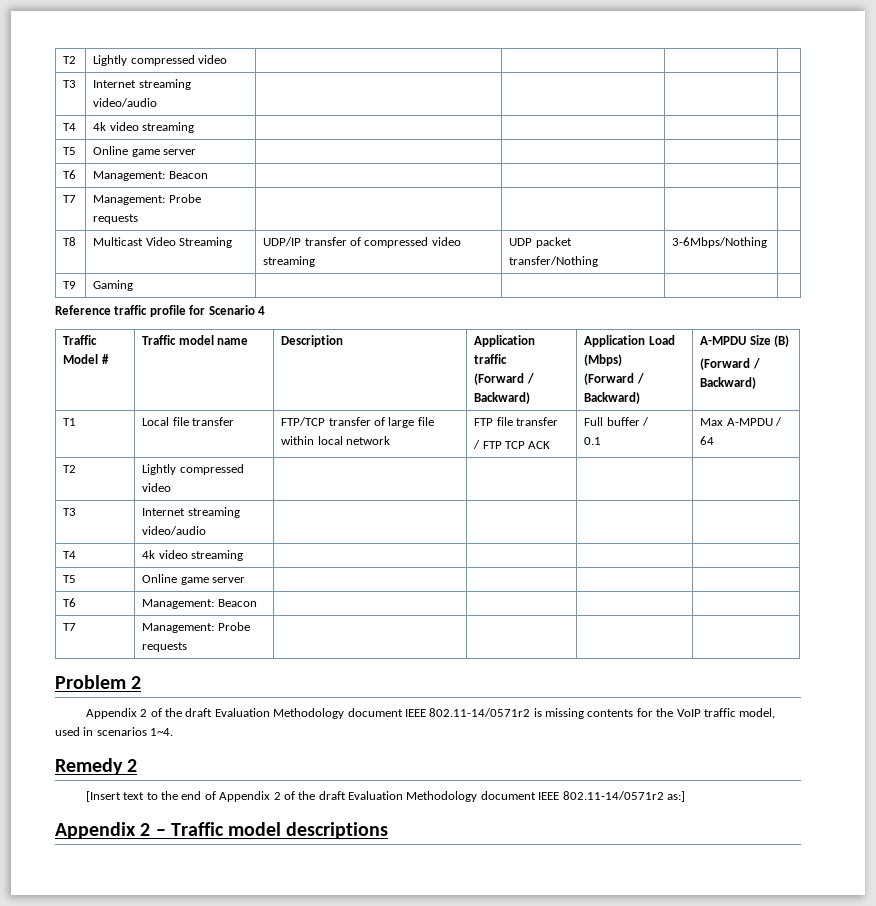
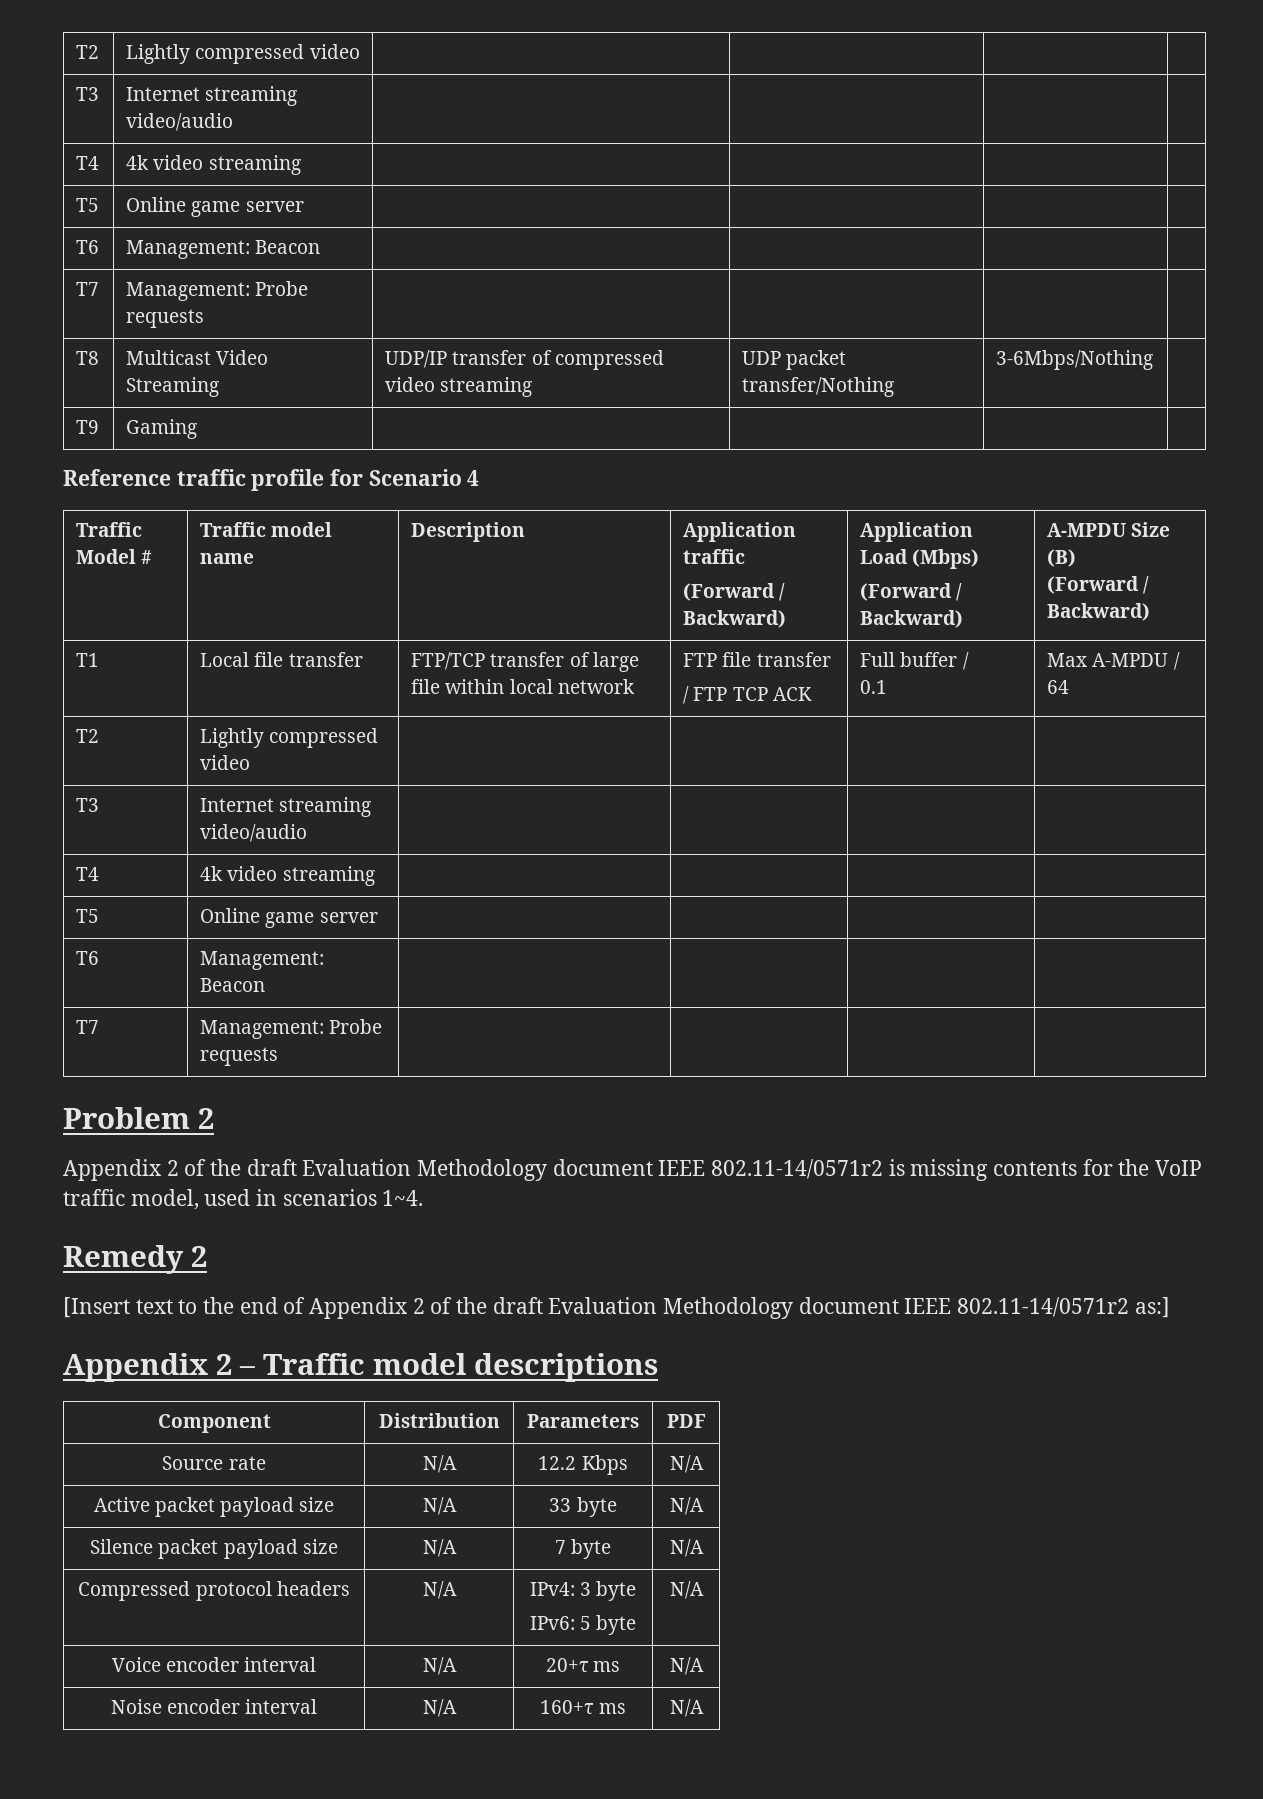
(389, 830) none -> [157,1414,271,1433] [378,1413,500,1428] [527,1414,639,1428] [666,1414,706,1428] [162,1456,266,1470] [422,1455,457,1473] [538,1455,628,1475] [669,1455,704,1473] [93,1497,335,1517] [422,1497,457,1515] [549,1497,617,1517] [669,1497,704,1515] [90,1539,338,1559] [422,1539,457,1557] [554,1539,612,1559] [669,1539,704,1557] [78,1581,350,1601] [422,1581,457,1599] [529,1581,637,1601] [529,1615,637,1635] [669,1581,704,1599] [111,1657,317,1672] [422,1657,457,1675] [545,1658,621,1672] [669,1657,704,1675] [110,1699,318,1714] [422,1699,457,1717] [540,1700,626,1714] [669,1699,704,1717] // Component | Distribution | Parameters | PDF // Source rate | N/A | 12.2 Kbps | N/A // Active packet payload size | N/A | 33 byte | N/A // Silence packet payload size | N/A | 7 byte | N/A // Compressed protocol headers | N/A | IPv4: 3 byte // IPv6: 5 byte | N/A // Voice encoder interval | N/A | 20+τ ms | N/A // Noise encoder interval | N/A | 160+τ ms | N/A

